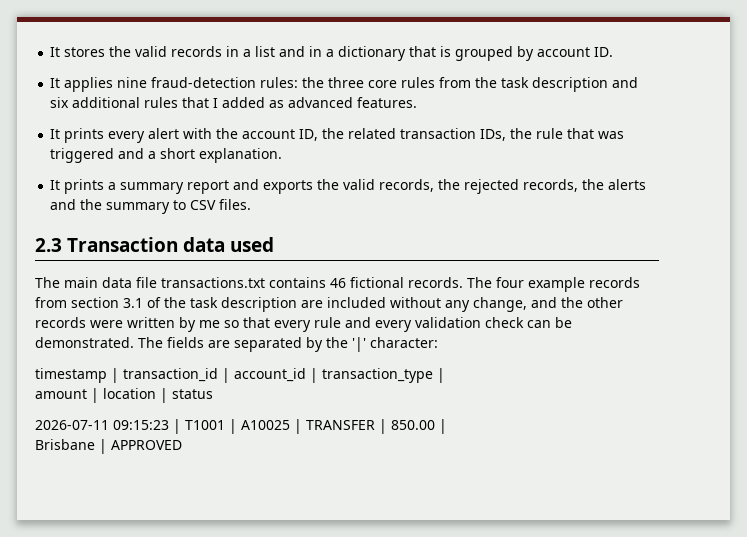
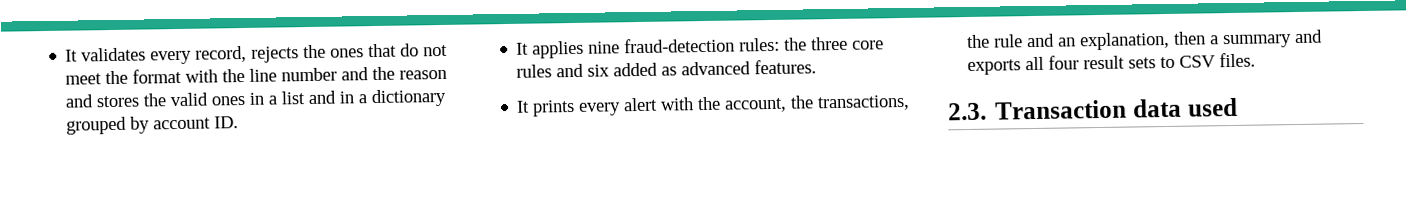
[50,47,61,57] It -> [65,43,449,65] [65,66,448,85] [65,94,95,108] It validates every record, rejects the ones that do not meet the format with the line number and the reason and
[171,46,223,57] records -> [211,95,246,106] ones
[409,46,452,57] that is -> (448, 98) none
[439,77,639,92] [50,97,219,108] from the task description and six additional rules that I -> [556,63,611,78] and six
[242,128,625,141] [50,148,283,163] [50,179,105,194] account ID, the related transaction IDs, the rule that was triggered and a short explanation. // It prints -> [724,94,911,113] [967,31,1207,51] account, the transactions, the rule and an explanation, then
[187,180,230,194] report -> (1293, 41) none
[317,179,647,194] [50,199,171,214] the valid records, the rejected records, the alerts and the summary -> [1025,55,1157,71] all four result sets
[35,238,62,252] 2.3 -> [948,102,987,121] 2.3.
[35,277,640,292] [35,297,623,312] [35,317,572,332] [35,337,438,352] [35,368,445,383] [35,388,213,403] [35,419,447,434] [35,439,182,454] // The main data file transactions.txt contains 46 fictional records. The four example records from section 3.1 of the task description are included without any change, and the other records were written by me so that every rule and every validation check can be demonstrated. The fields are separated by the '|' character: // timestamp | transaction_id | account_id | transaction_type | // amount | location | status // 2026-07-11 09:15:23 | T1001 | A10025 | TRANSFER | 850.00 | // Brisbane | APPROVED -> (1238, 107) none

